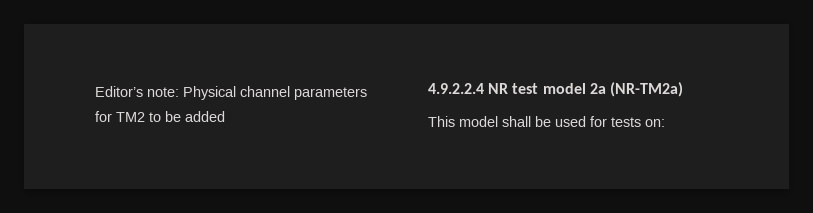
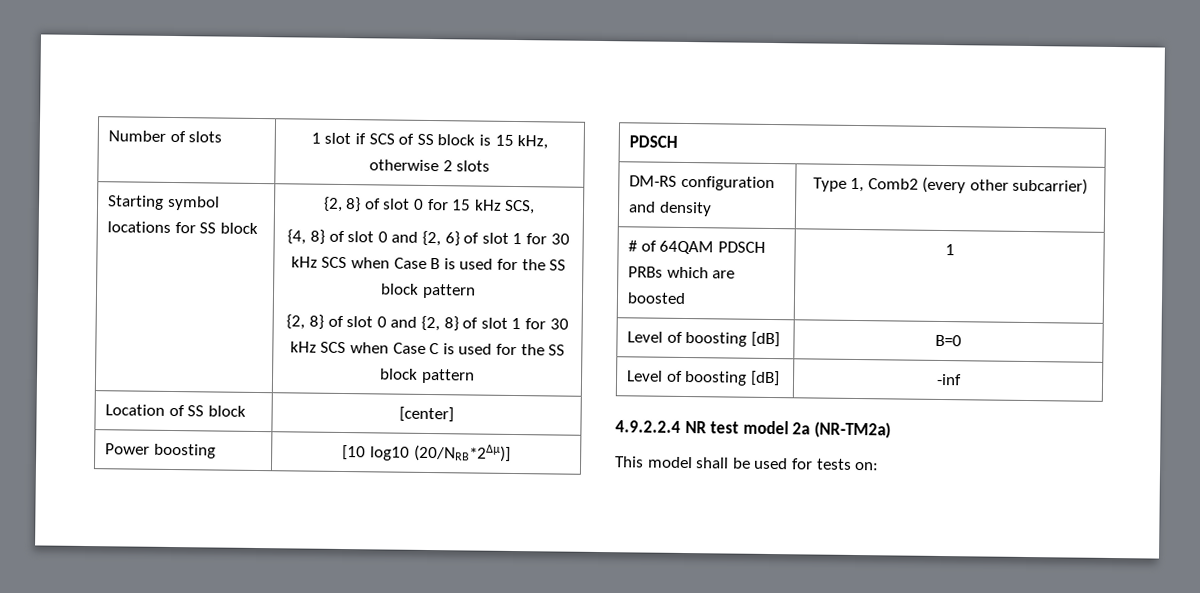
[95,86,367,100] [95,111,225,122] Editor’s note: Physical channel parameters for TM2 to be added -> [108,130,223,143] [310,132,549,150] [368,159,491,172] [107,195,220,211] [107,221,259,235] [322,196,536,215] [287,229,570,247] [290,256,567,271] [381,283,476,299] [286,314,569,332] [289,341,566,356] [380,368,475,384] [105,404,247,417] [399,406,454,423] [105,443,216,459] [342,443,511,462] [629,135,679,148] [629,175,775,192] [628,201,712,217] [812,176,1089,195] [628,240,767,255] [628,266,736,279] [627,292,687,305] [944,244,955,256] [627,331,781,348] [935,334,962,347] [627,370,781,387] [935,373,962,386] Number of slots | 1 slot if SCS of SS block is 15 kHz, otherwise 2 slots // Starting symbol locations for SS block | {2, 8} of slot 0 for 15 kHz SCS, // {4, 8} of slot 0 and {2, 6} of slot 1 for 30 kHz SCS when Case B is used for the SS block pattern // {2, 8} of slot 0 and {2, 8} of slot 1 for 30 kHz SCS when Case C is used for the SS block pattern // Location of SS block | [center] // Power boosting | [10 log10 (20/NRB*2Δµ)] // PDSCH // DM-RS configuration and density | Type 1, Comb2 (every other subcarrier) // # of 64QAM PDSCH PRBs which are boosted | 1 // Level of boosting [dB] | B=0 // Level of boosting [dB] | -inf

